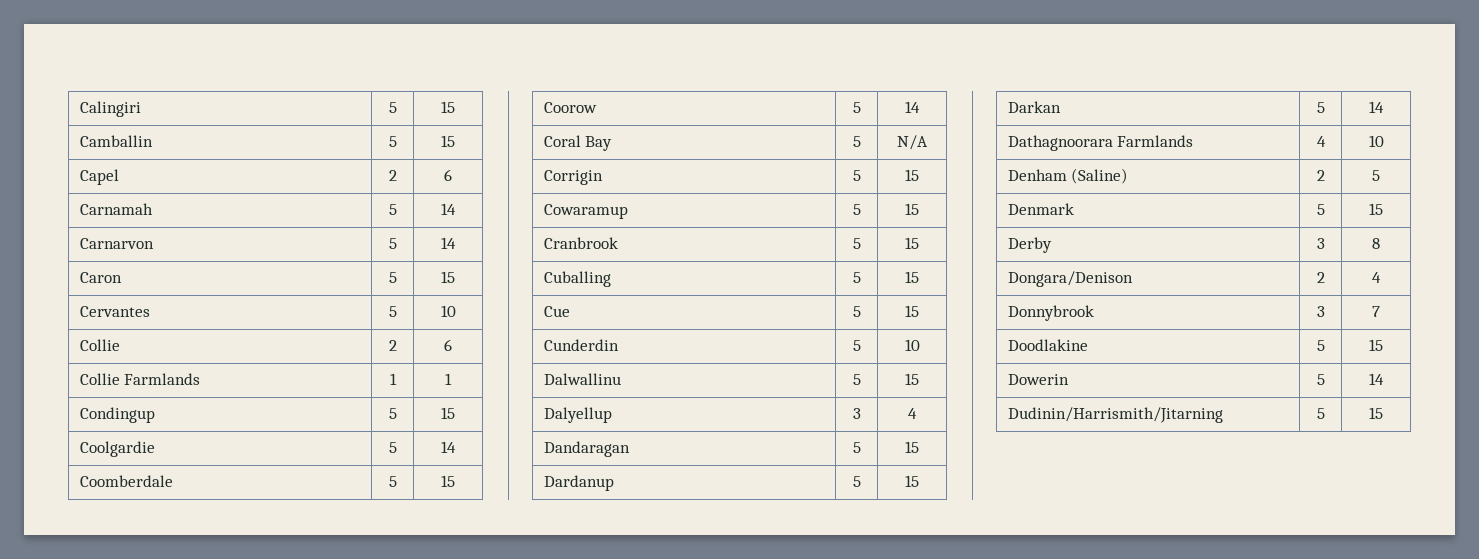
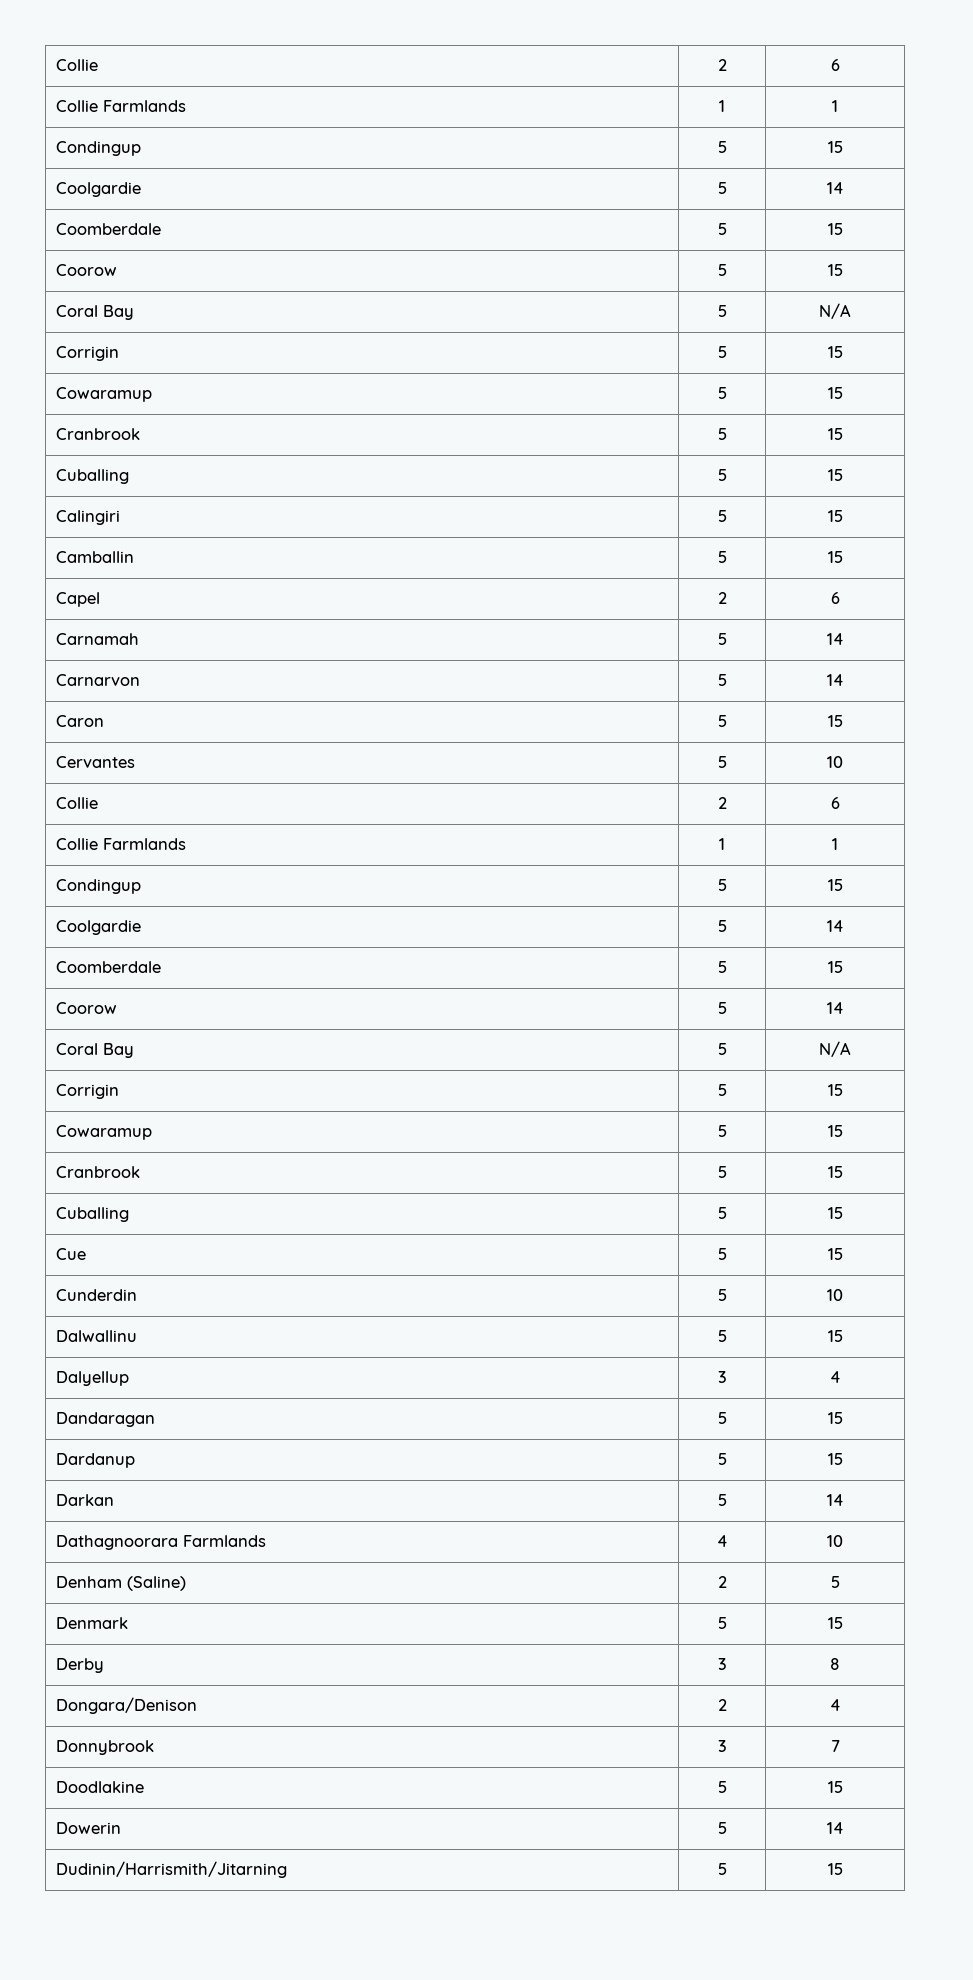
(79, 109) none -> [56,59,99,71] [717,59,727,71] [830,59,840,71] [56,100,187,112] [719,100,725,112] [832,100,838,112] [56,141,142,156] [717,141,727,153] [827,141,843,153] [56,182,142,197] [717,182,727,194] [826,182,844,194] [56,223,162,235] [717,223,727,235] [827,223,843,235] [56,264,118,276] [717,264,727,276] [827,264,843,276] [56,305,135,320] [717,305,727,317] [819,303,851,319] [56,346,120,361] [717,346,727,358] [827,346,843,358] [56,387,153,402] [717,387,727,399] [827,387,843,399] [56,428,141,440] [717,428,727,440] [827,428,843,440] [56,469,130,484] [717,469,727,481] [827,469,843,481] Collie | 2 | 6 // Collie Farmlands | 1 | 1 // Condingup | 5 | 15 // Coolgardie | 5 | 14 // Coomberdale | 5 | 15 // Coorow | 5 | 15 // Coral Bay | 5 | N/A // Corrigin | 5 | 15 // Cowaramup | 5 | 15 // Cranbrook | 5 | 15 // Cuballing | 5 | 15 //

